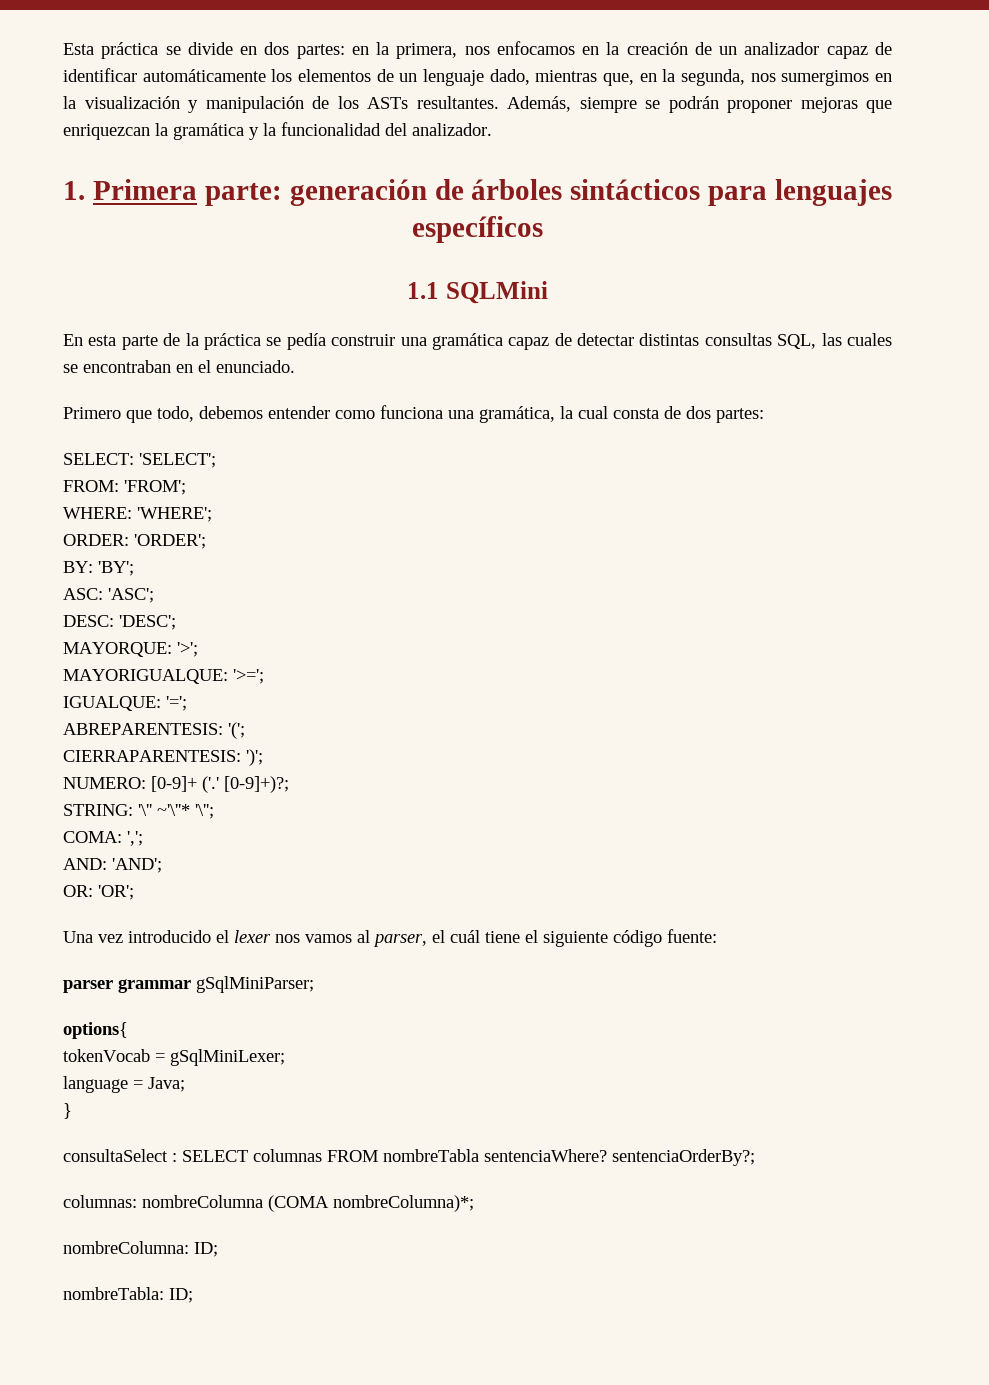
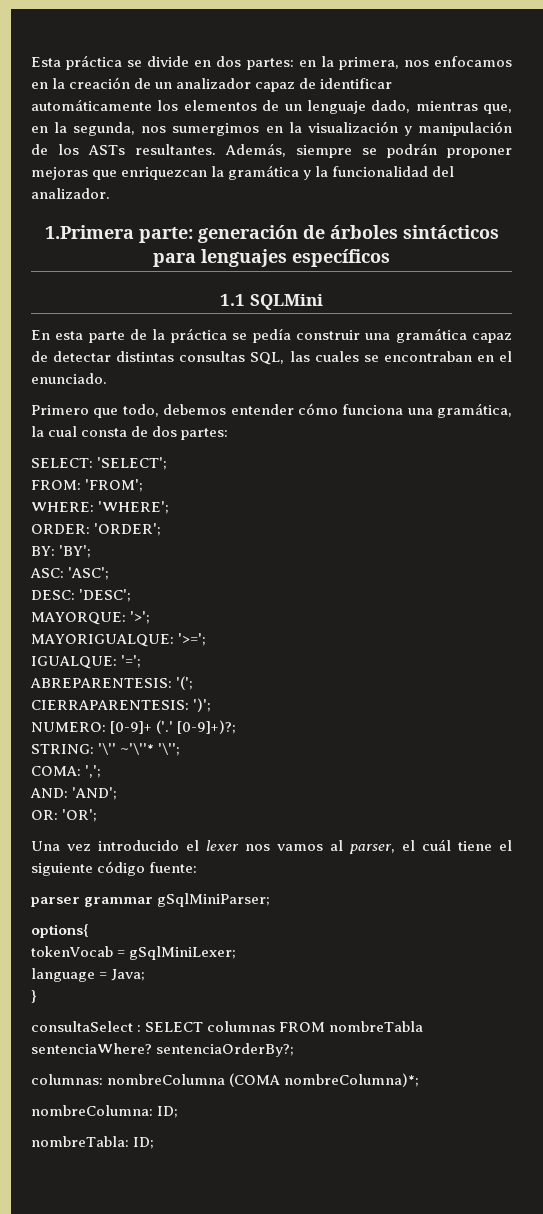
[63,179,198,200] 1. Primera -> [44,225,134,239] 1.Primera
[335,410,375,419] como -> [297,403,338,415] cómo

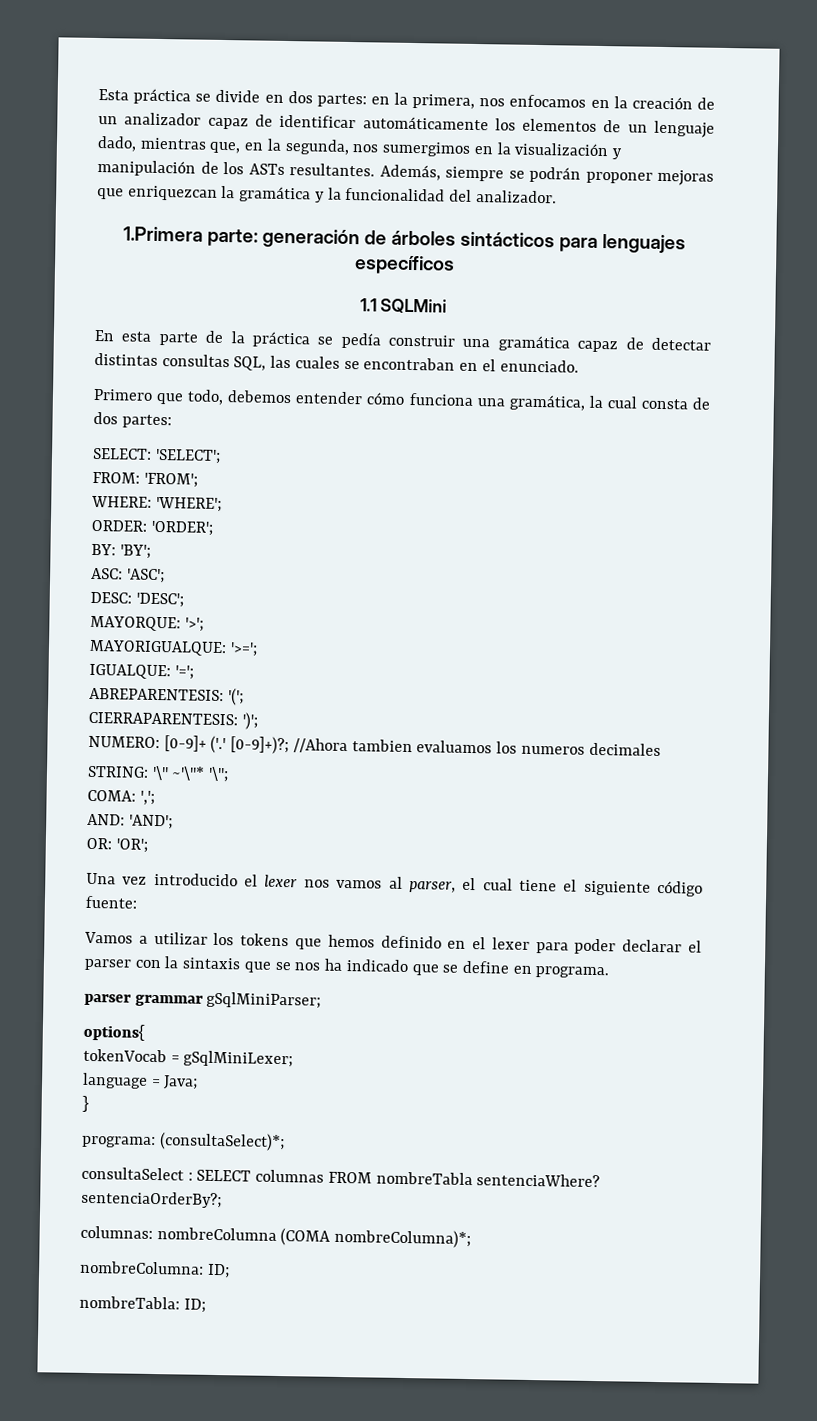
(237, 727) none -> [292,738,661,757] //Ahora tambien evaluamos los numeros decimales
[422,839,451,851] cuál -> [482,878,513,891] cual
(198, 867) none -> [84,931,702,955] [84,956,610,979] // Vamos a utilizar los tokens que hemos definido en el lexer para poder declarar el parser con la sintaxis que se nos ha indicado que se define en programa.
(37, 996) none -> [82,1132,285,1152] // programa: (consultaSelect)*;

